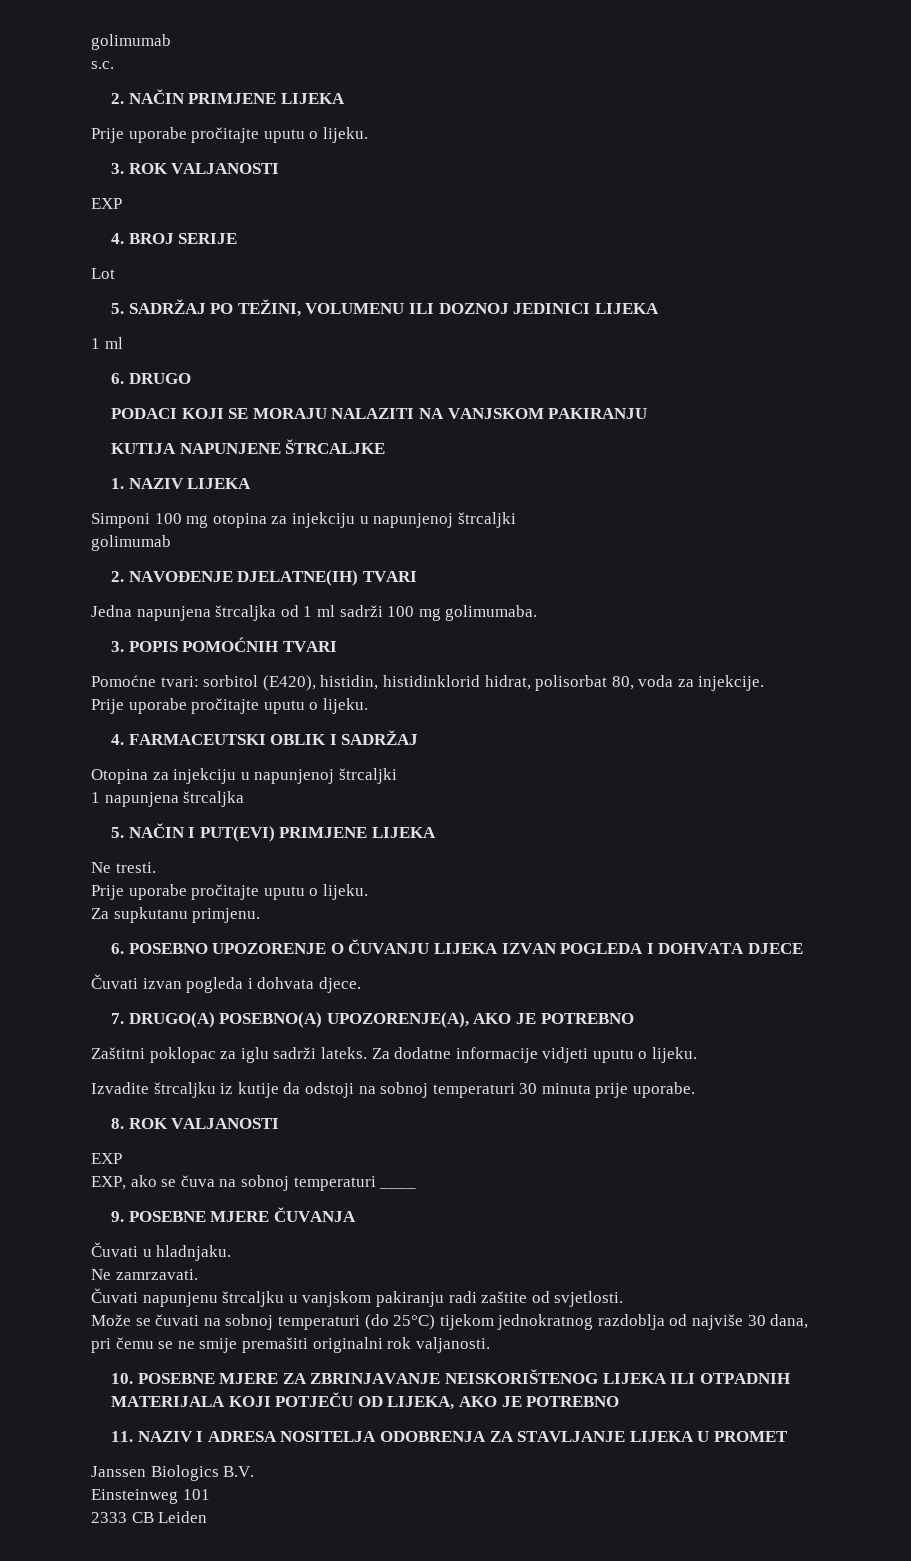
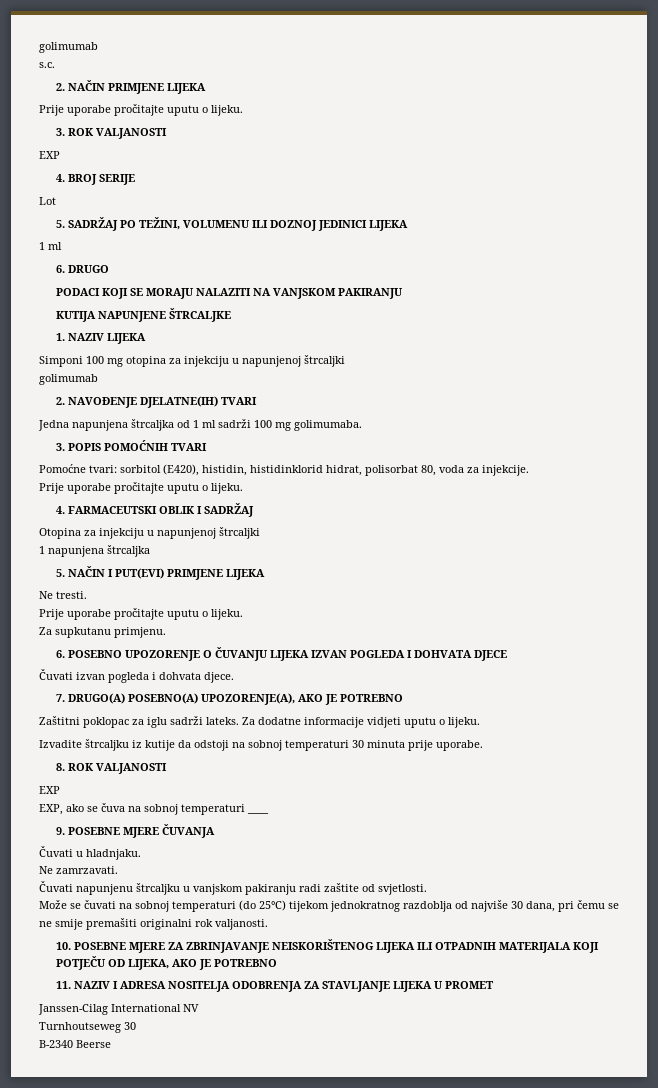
[91,1465,255,1481] [91,1489,210,1504] [91,1511,208,1523] Janssen Biologics B.V. // Einsteinweg 101 // 2333 CB Leiden -> [38,1004,199,1015] [39,1022,136,1033] [39,1040,111,1048] Janssen-Cilag International NV // Turnhoutseweg 30 // B-2340 Beerse

